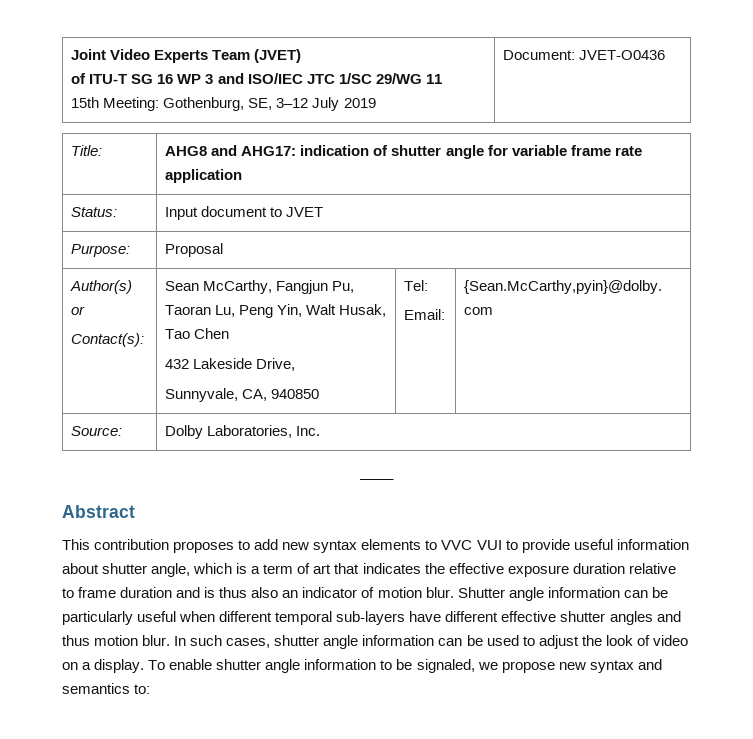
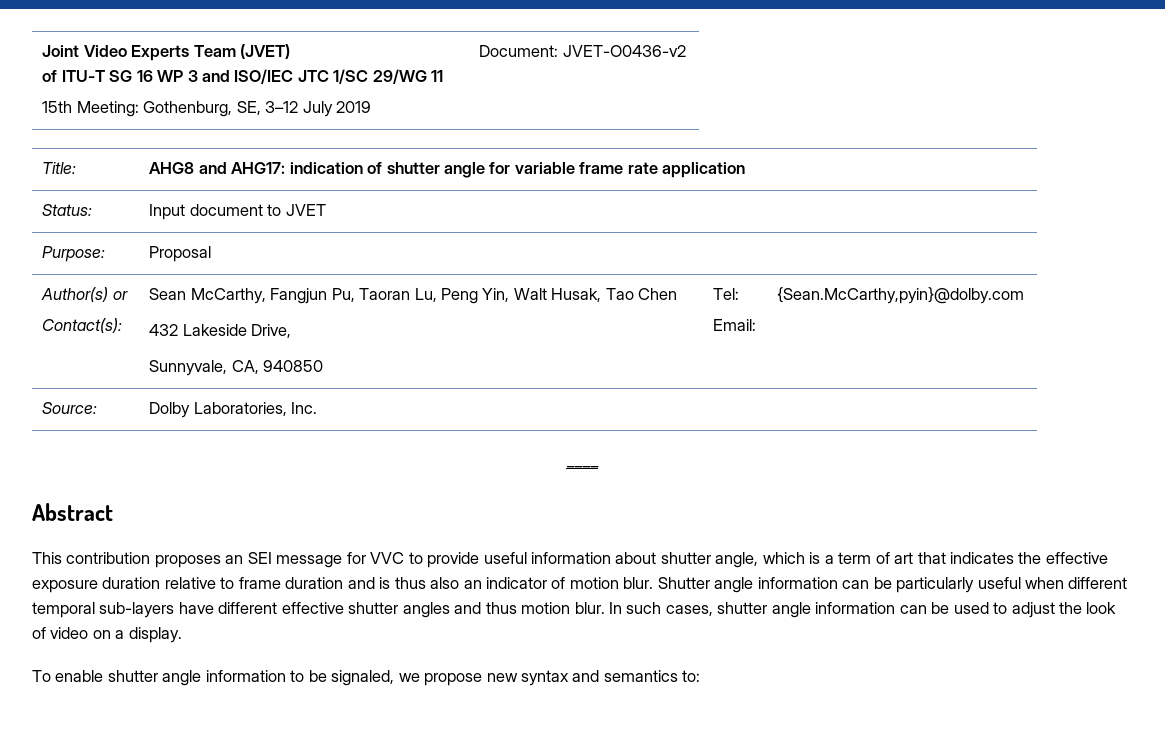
[579,50,666,60] JVET-O0436 -> [562,45,686,57] JVET-O0436-v2
[238,539,502,553] to add new syntax elements to VVC VUI -> [225,552,405,568] an SEI message for VVC
(145, 666) none -> (182, 635) //

